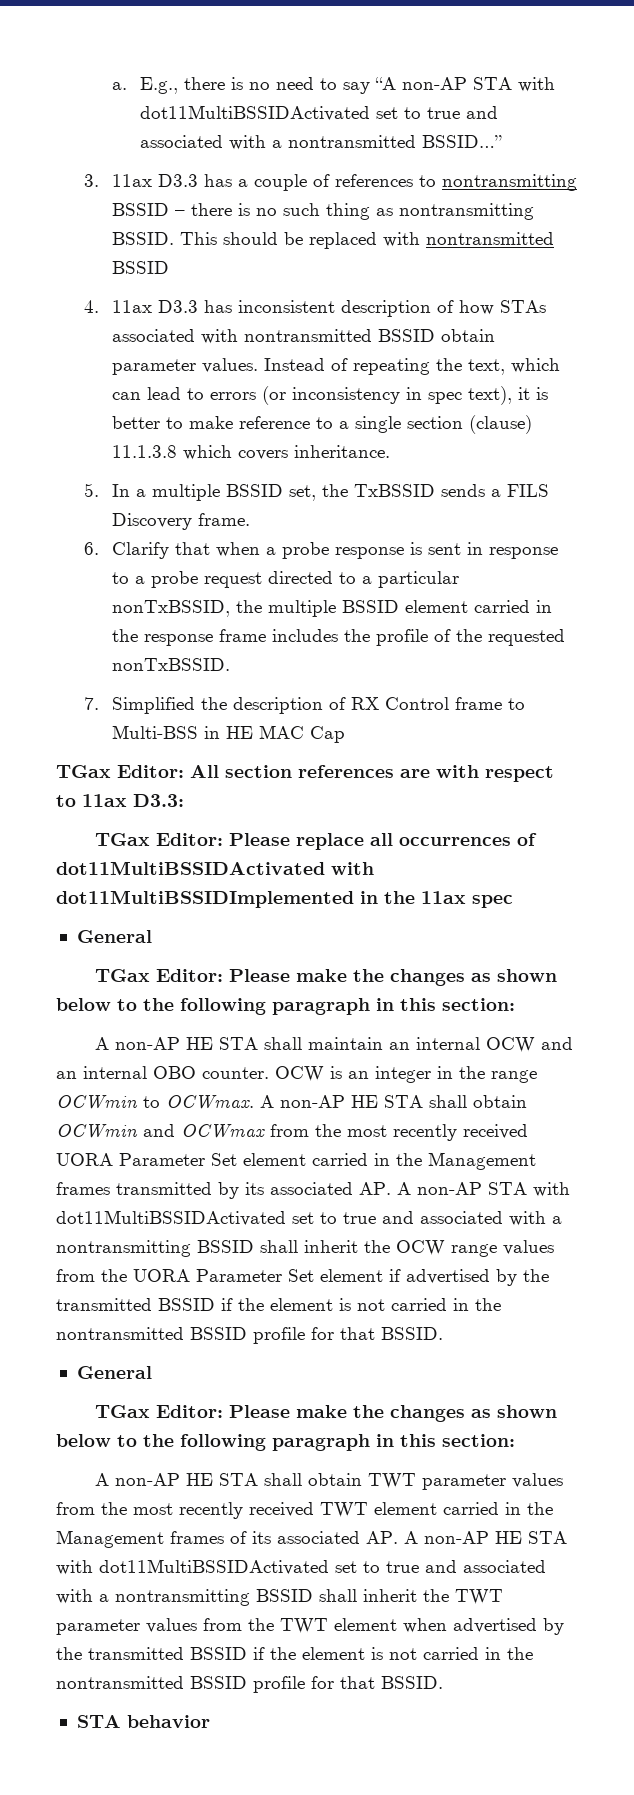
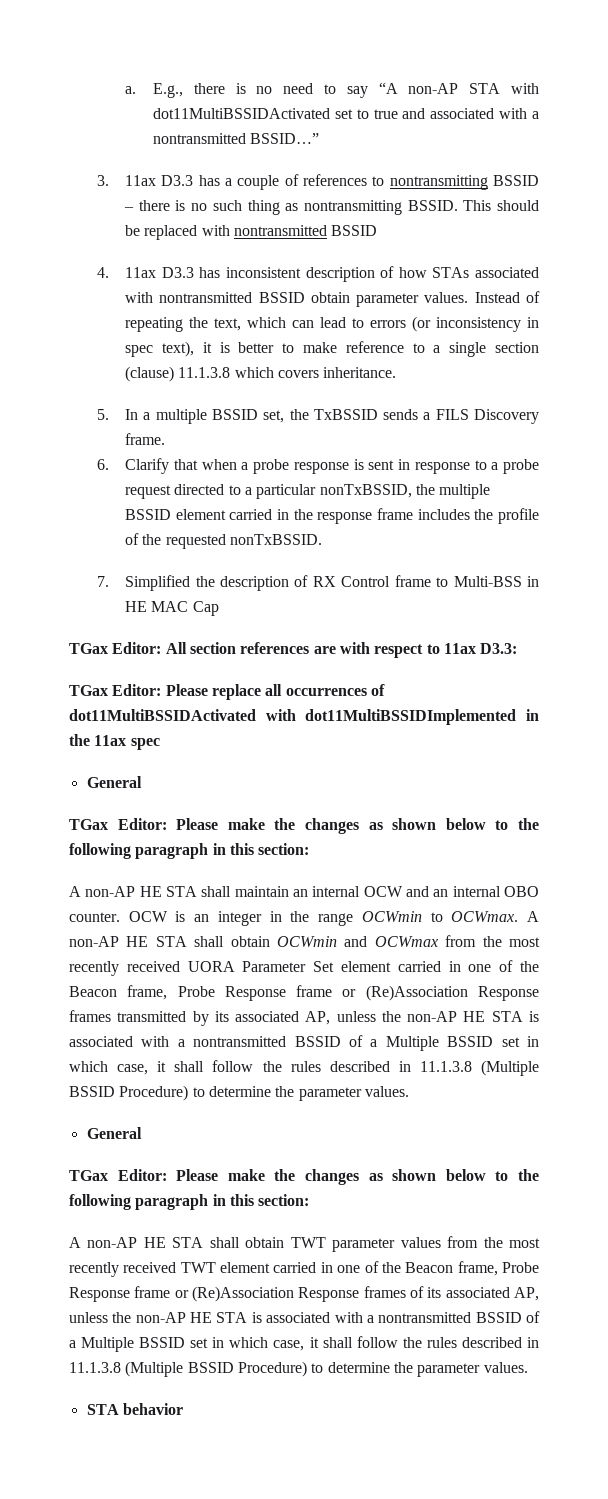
[396,1152,536,1170] the Management -> [468,960,540,972] [69,985,539,1001] one of the Beacon frame, Probe Response frame or (Re)Association Response
[359,1182,570,1197] [56,1210,562,1226] [56,1240,554,1257] [56,1269,549,1286] [56,1298,501,1311] [56,1327,443,1344] AP. A non-AP STA with dot11MultiBSSIDActivated set to true and associated with a nontransmitting BSSID shall inherit the OCW range values from the UORA Parameter Set element if advertised by the transmitted BSSID if the element is not carried in the nontransmitted BSSID profile for that BSSID. -> [305,1011,539,1025] [69,1035,539,1051] [69,1060,539,1076] [69,1085,409,1101] AP, unless the non-AP HE STA is associated with a nontransmitted BSSID of a Multiple BSSID set in which case, it shall follow the rules described in 11.1.3.8 (Multiple BSSID Procedure) to determine the parameter values.
[527,1502,553,1515] [56,1530,567,1548] [56,1559,546,1575] [56,1589,503,1606] [56,1618,564,1635] [56,1647,533,1660] [56,1676,443,1693] the Management frames of its associated AP. A non-AP HE STA with dot11MultiBSSIDActivated set to true and associated with a nontransmitting BSSID shall inherit the TWT parameter values from the TWT element when advertised by the transmitted BSSID if the element is not carried in the nontransmitted BSSID profile for that BSSID. -> [337,1261,540,1276] [69,1286,539,1302] [69,1311,541,1323] [69,1336,539,1352] [69,1361,528,1377] one of the Beacon frame, Probe Response frame or (Re)Association Response frames of its associated AP, unless the non-AP HE STA is associated with a nontransmitted BSSID of a Multiple BSSID set in which case, it shall follow the rules described in 11.1.3.8 (Multiple BSSID Procedure) to determine the parameter values.

